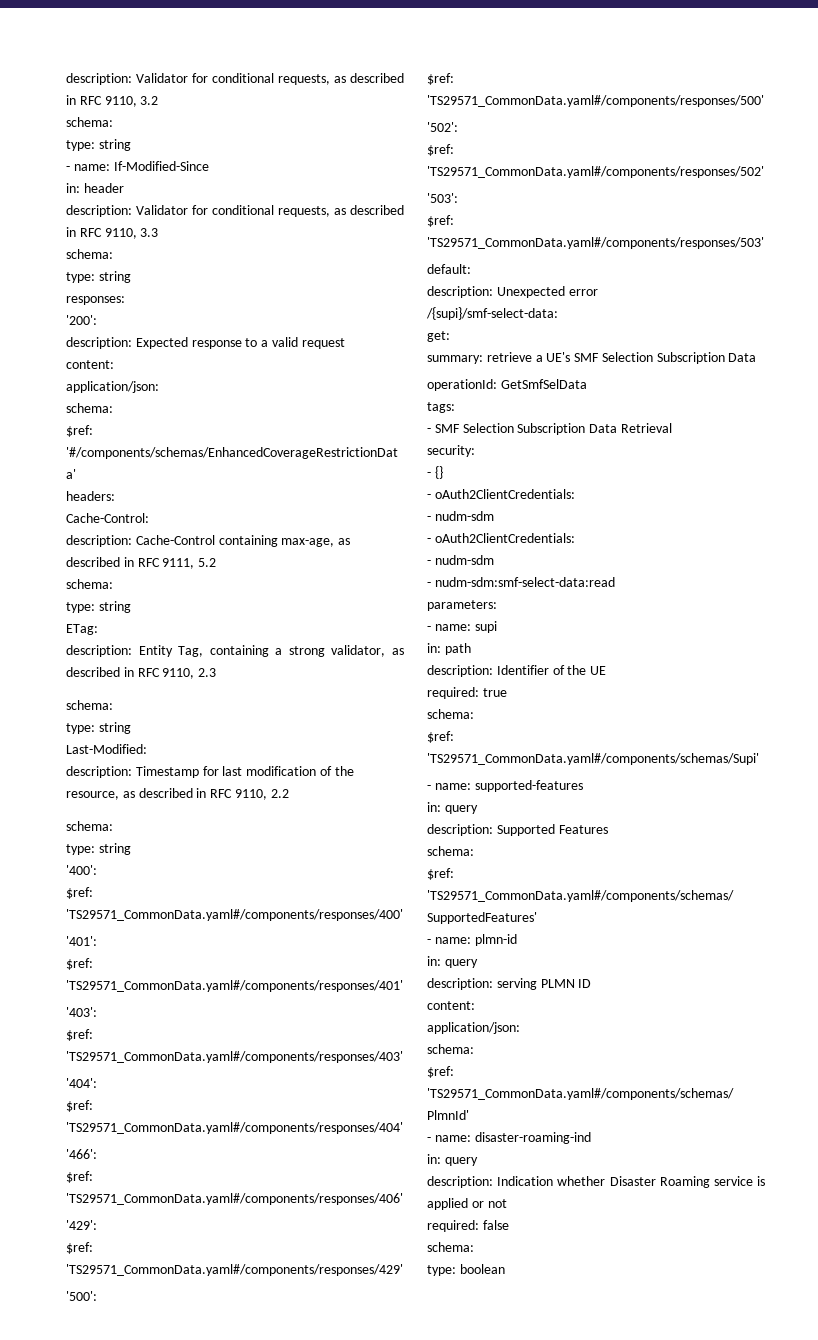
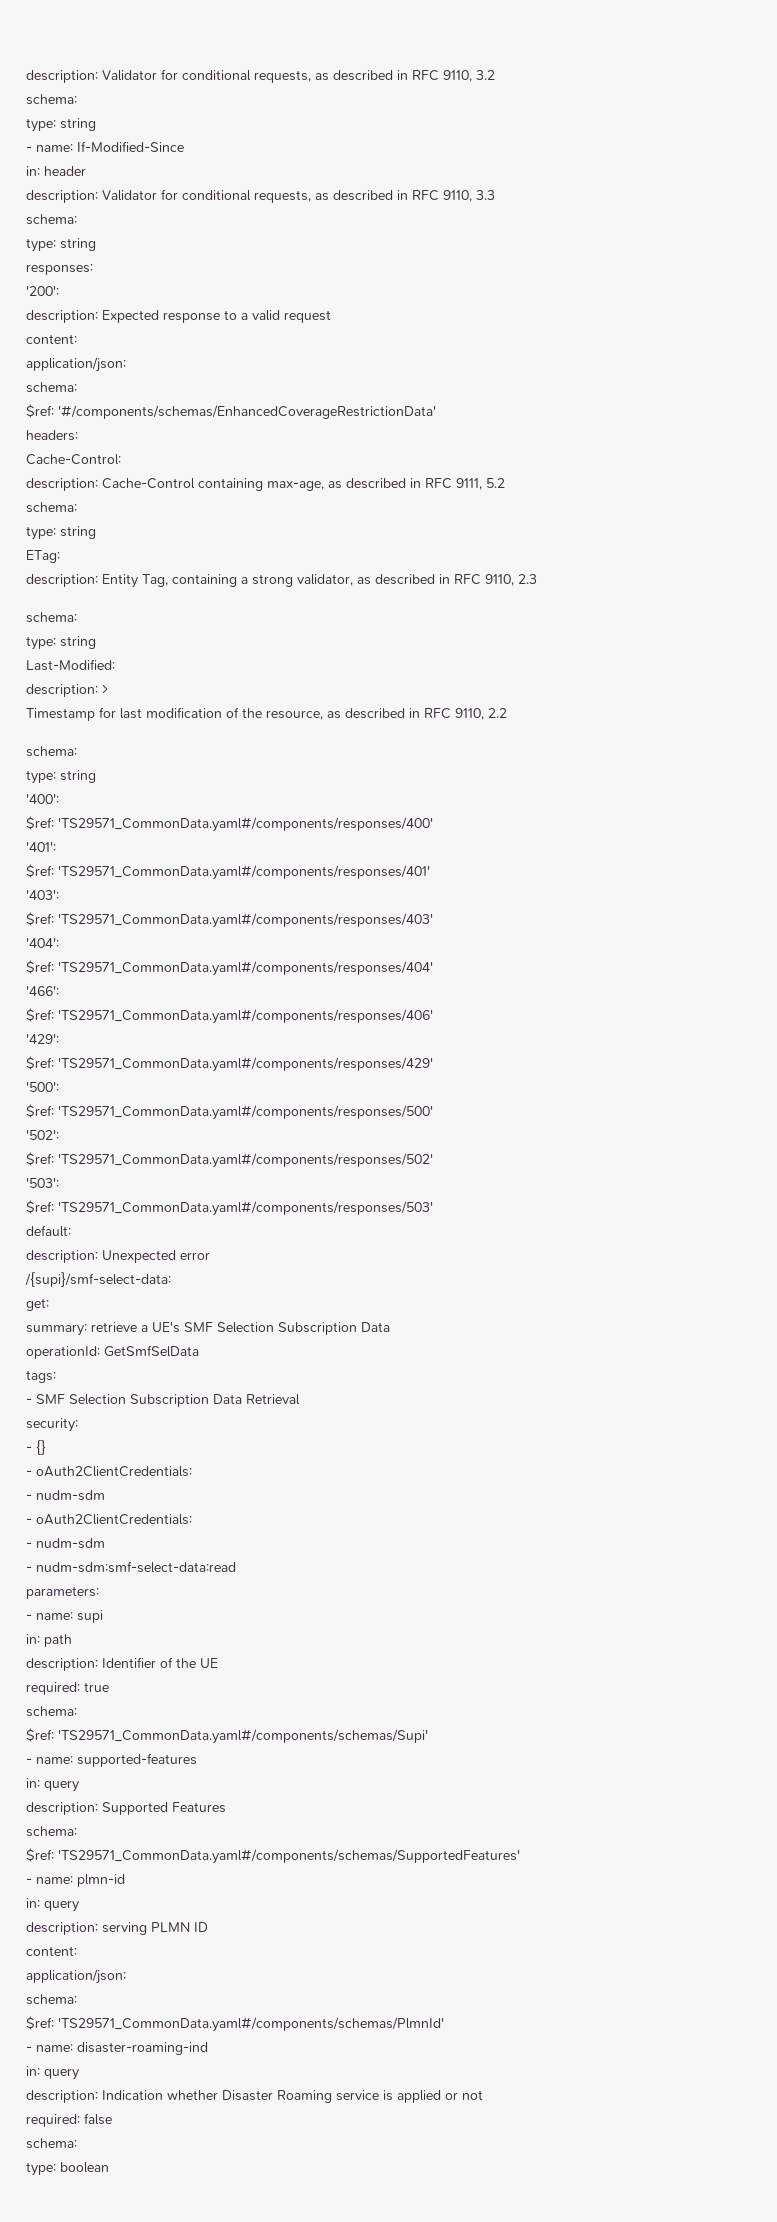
(132, 772) none -> [102,684,108,694] > //

